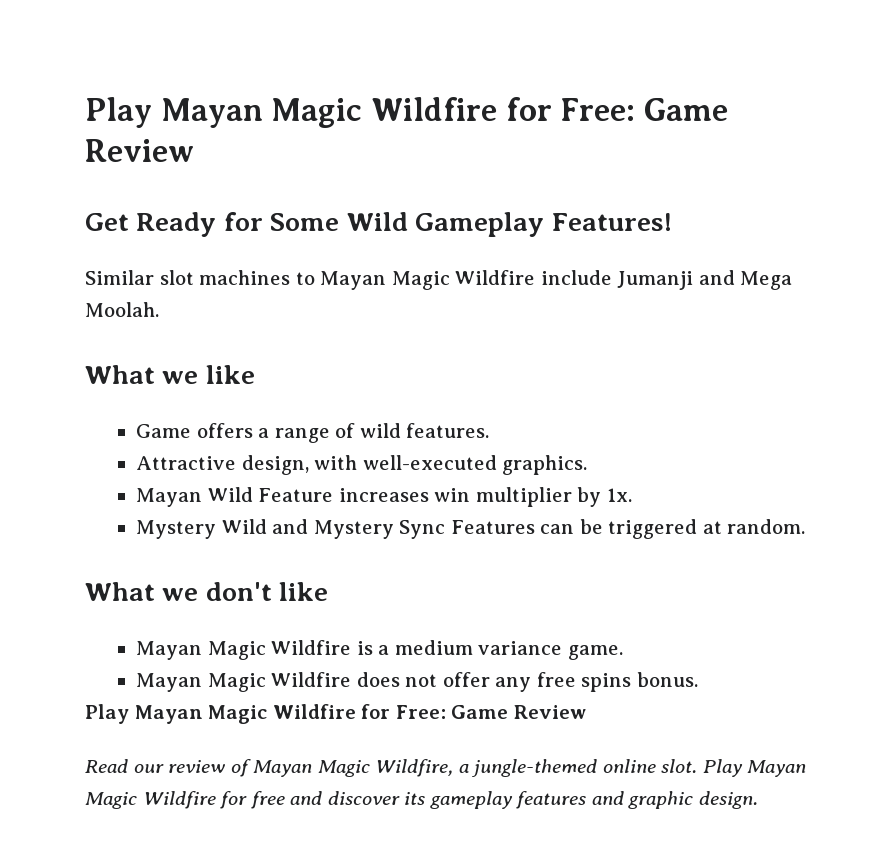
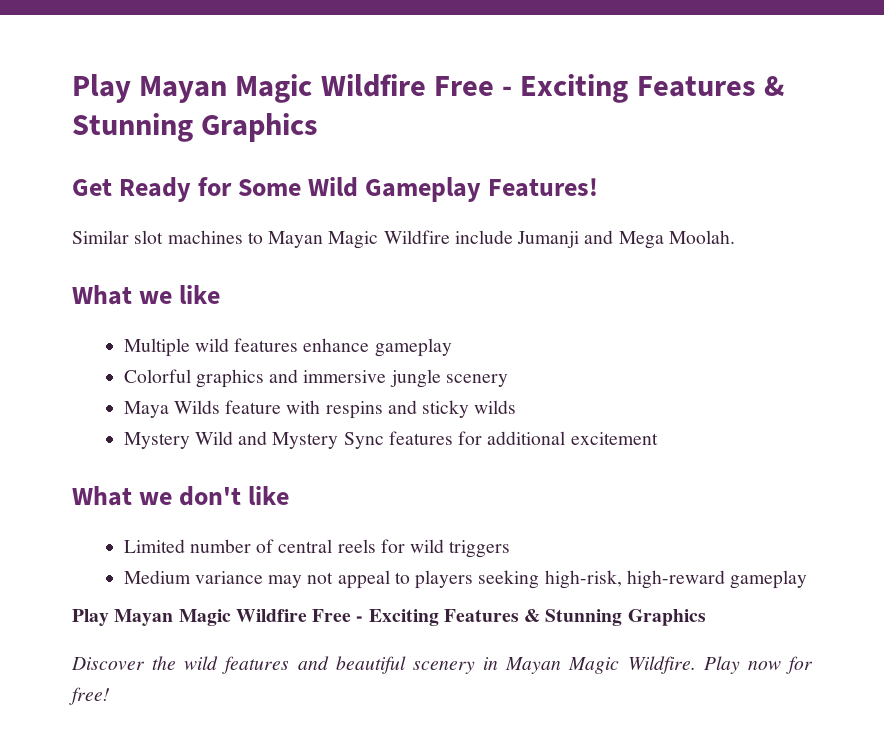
[85,97,728,128] [85,139,194,162] Play Mayan Magic Wildfire for Free: Game Review -> [72,74,784,103] [72,113,319,142] Play Mayan Magic Wildfire Free - Exciting Features & Stunning Graphics
[136,423,490,443] [136,455,588,475] [136,487,632,507] Game offers a range of wild features. // Attractive design, with well-executed graphics. // Mayan Wild Feature increases win multiplier by 1x. -> [123,338,452,357] [123,369,508,388] [123,400,517,419] Multiple wild features enhance gameplay // Colorful graphics and immersive jungle scenery // Maya Wilds feature with respins and sticky wilds
[450,519,806,539] [85,582,329,601] [136,640,623,660] [136,672,698,692] [85,704,586,724] [85,759,807,777] [85,791,758,809] Features can be triggered at random. // What we don't like // Mayan Magic Wildfire is a medium variance game. // Mayan Magic Wildfire does not offer any free spins bonus. // Play Mayan Magic Wildfire for Free: Game Review // Read our review of Mayan Magic Wildfire, a jungle-themed online slot. Play Mayan Magic Wildfire for free and discover its gameplay features and graphic design. -> [388,431,658,445] [72,486,290,506] [123,539,511,558] [123,570,808,589] [72,609,706,626] [71,656,813,674] [69,687,110,705] features for additional excitement // What we don't like // Limited number of central reels for wild triggers // Medium variance may not appeal to players seeking high-risk, high-reward gameplay // Play Mayan Magic Wildfire Free - Exciting Features & Stunning Graphics // Discover the wild features and beautiful scenery in Mayan Magic Wildfire. Play now for free!

